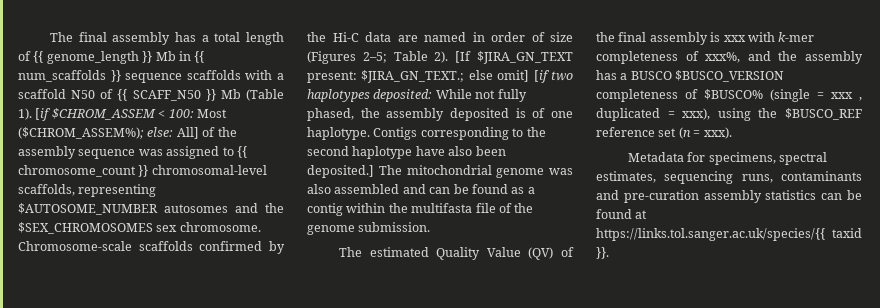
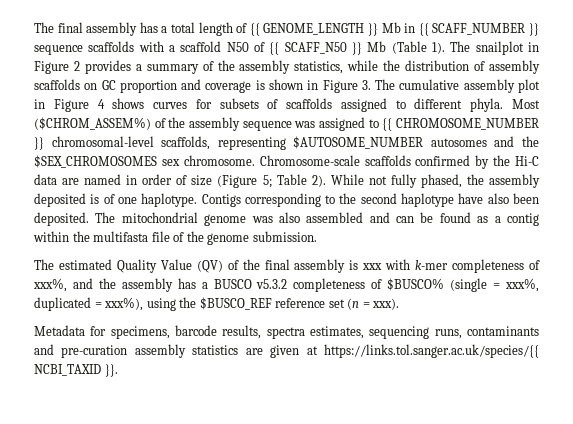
[46,51,139,64] genome_length -> [263,23,365,35] GENOME_LENGTH
[18,70,106,82] num_scaffolds -> [432,23,526,35] SCAFF_NUMBER
[35,108,227,121] [18,127,199,139] [if $CHROM_ASSEM < 100: Most ($CHROM_ASSEM%); else: All] -> [450,41,539,55] [34,60,540,74] [34,79,540,93] [34,98,540,112] [34,117,151,130] The snailplot in Figure 2 provides a summary of the assembly statistics, while the distribution of assembly scaffolds on GC proportion and coverage is shown in Figure 3. The cumulative assembly plot in Figure 4 shows curves for subsets of scaffolds assigned to different phyla. Most ($CHROM_ASSEM%)
[18,165,136,177] chromosome_count -> [396,118,539,130] CHROMOSOME_NUMBER
[307,51,573,64] [307,70,573,83] [307,89,433,102] (Figures 2–5; Table 2). [If $JIRA_GN_TEXT present: $JIRA_GN_TEXT.; else omit] [if two haplotypes deposited: -> [217,174,326,188] (Figure 5; Table 2).
[307,165,374,178] deposited.] -> [34,212,89,226] deposited.
[675,70,785,82] $BUSCO_VERSION -> [256,279,288,289] v5.3.2
[831,92,862,101] xxx , -> [504,278,539,292] xxx%,
[682,108,711,120] xxx), -> [104,297,144,311] xxx%),
[779,152,828,165] spectral -> [175,325,305,339] barcode results, spectra
[821,190,862,200] [596,209,632,219] can be found -> [245,345,300,358] are given
[832,228,862,238] taxid -> [34,364,101,376] NCBI_TAXID

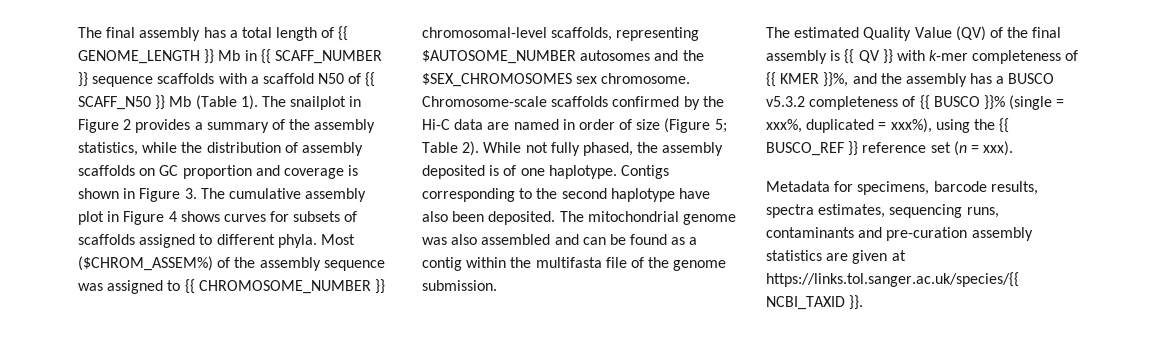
[362,263,383,270] xxx -> [844,49,893,64] {{ QV }}
[33,278,67,292] xxx%, -> [766,72,849,87] {{ KMER }}%,
[387,278,445,291] $BUSCO% -> [919,95,1005,110] {{ BUSCO }}%
[199,297,272,310] $BUSCO_REF -> [999,118,1010,133] [766,141,859,156] {{ BUSCO_REF }}

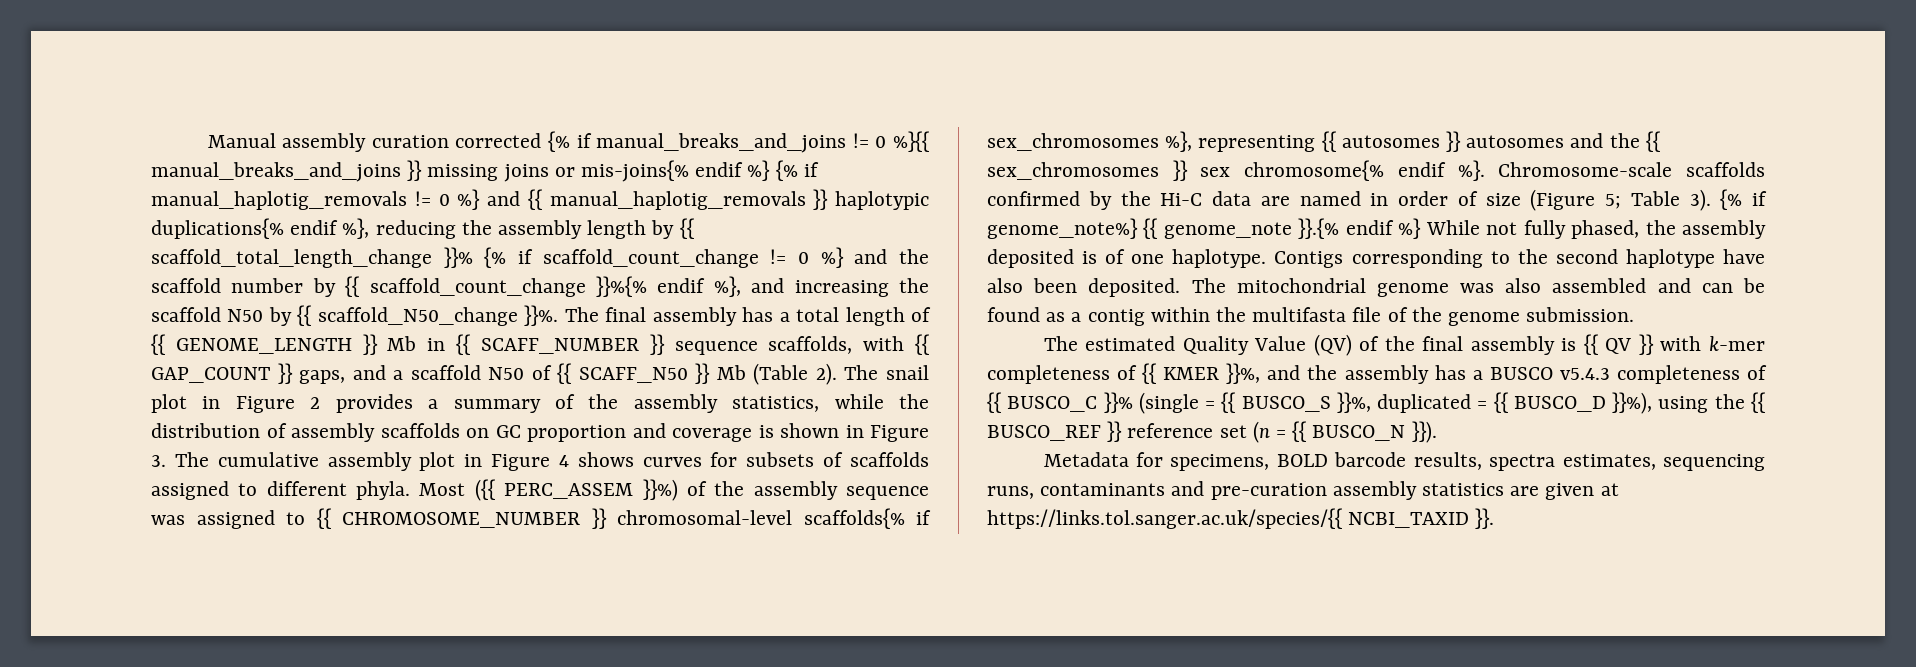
(78, 32) none -> [207,131,931,153] [151,160,819,182] [151,189,929,210] [151,218,695,239] [151,247,929,268] [151,276,929,297] [151,305,559,326] Manual assembly curation corrected {% if manual_breaks_and_joins != 0 %}{{ manual_breaks_and_joins }} missing joins or mis-joins{% endif %} {% if manual_haplotig_removals != 0 %} and {{ manual_haplotig_removals }} haplotypic duplications{% endif %}, reducing the assembly length by {{ scaffold_total_length_change }}% {% if scaffold_count_change != 0 %} and the scaffold number by {{ scaffold_count_change }}%{% endif %}, and increasing the scaffold N50 by {{ scaffold_N50_change }}%.
[157,73,247,84] scaffolds with -> [768,334,930,355] [151,363,386,384] scaffolds, with {{ GAP_COUNT }} gaps, and
[240,95,347,110] 1). The snailplot -> [815,363,929,385] [151,394,187,413] 2). The snail plot
[78,256,213,271] ($CHROM_ASSEM%) -> [474,479,678,501] ({{ PERC_ASSEM }}%)
[551,27,700,41] [422,50,704,64] [422,73,691,87] scaffolds, representing $AUTOSOME_NUMBER autosomes and the $SEX_CHROMOSOMES sex chromosome. -> [803,508,931,529] [987,131,1661,152] [987,160,1485,181] scaffolds{% if sex_chromosomes %}, representing {{ autosomes }} autosomes and the {{ sex_chromosomes }} sex chromosome{% endif %}.
[462,141,480,156] 2). -> [1689,189,1767,211] [987,218,1422,239] 3). {% if genome_note%} {{ genome_note }}.{% endif %}
[766,95,980,110] v5.3.2 completeness of {{ BUSCO -> [1559,365,1767,384] [987,392,1098,413] v5.4.3 completeness of {{ BUSCO_C
[766,118,932,133] xxx%, duplicated = xxx%), -> [1221,392,1653,414] {{ BUSCO_S }}%, duplicated = {{ BUSCO_D }}%),
[983,141,1014,156] xxx). -> [1292,421,1437,443] {{ BUSCO_N }}).
(930, 188) none -> [1276,454,1328,467] BOLD

